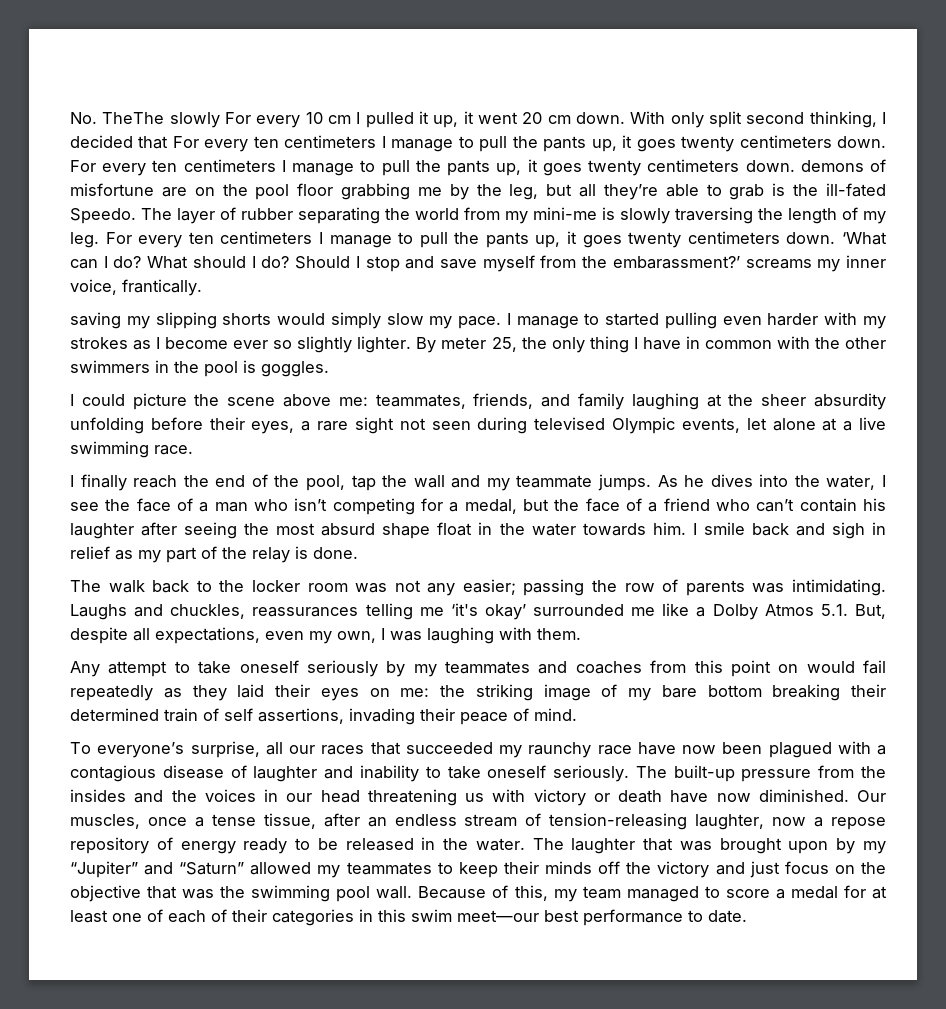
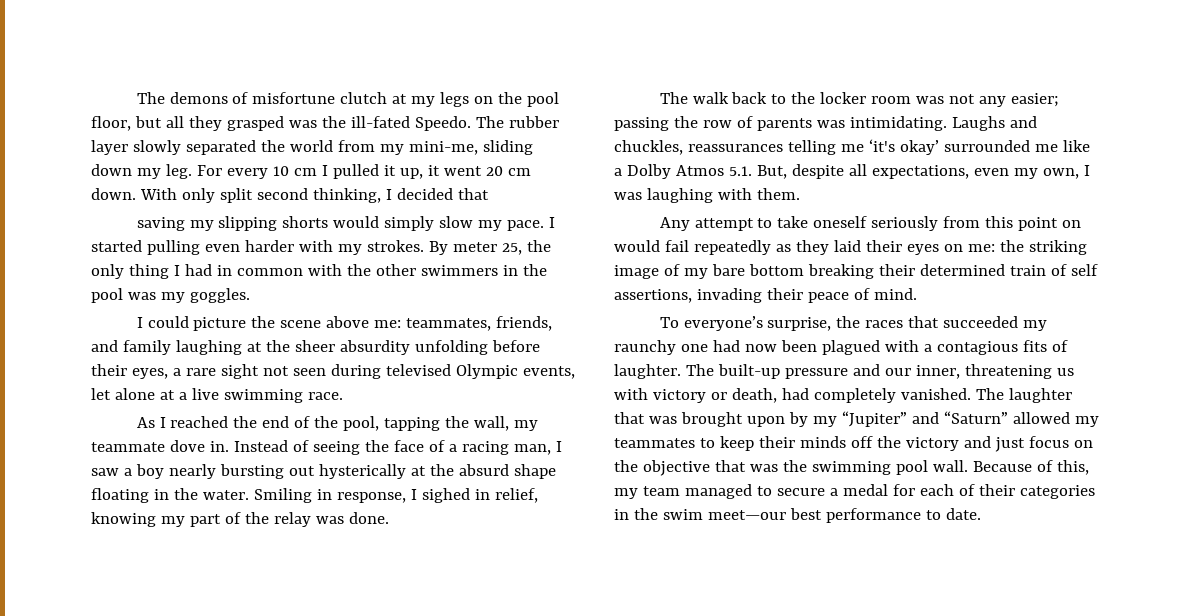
[70,112,220,128] No. TheThe slowly -> [136,92,560,107] [91,116,559,131] [91,140,533,155] [91,164,192,179] The demons of misfortune clutch at my legs on the pool floor, but all they grasped was the ill-fated Speedo. The rubber layer slowly separated the world from my mini-me, sliding down my leg.
[172,135,887,152] [70,159,887,176] [70,183,887,200] [70,207,886,224] [70,231,887,248] [70,255,886,272] [70,279,202,296] For every ten centimeters I manage to pull the pants up, it goes twenty centimeters down. For every ten centimeters I manage to pull the pants up, it goes twenty centimeters down. demons of misfortune are on the pool floor grabbing me by the leg, but all they’re able to grab is the ill-fated Speedo. The layer of rubber separating the world from my mini-me is slowly traversing the length of my leg. For every ten centimeters I manage to pull the pants up, it goes twenty centimeters down. ‘What can I do? What should I do? Should I stop and save myself from the embarassment?’ screams my inner voice, frantically. -> (489, 194) none
[516,313,600,329] manage to -> (556, 222) none
[70,336,412,353] strokes as I become ever so slightly lighter. -> [366,240,424,252] strokes.
[642,337,681,350] have -> [184,264,212,276] had
[243,360,256,373] is -> [127,292,185,303] was my
[70,474,178,491] I finally reach -> [136,416,229,428] As I reached
[351,474,886,491] [70,498,887,515] [70,522,316,539] tap the wall and my teammate jumps. As he dives into the water, I see the face of a man who isn’t competing for a medal, but the face of a friend who can’t contain his laughter after seeing the most -> [384,416,539,431] [91,440,562,455] [91,464,454,479] tapping the wall, my teammate dove in. Instead of seeing the face of a racing man, I saw a boy nearly bursting out hysterically at the
[437,522,886,539] [70,546,133,560] float in the water towards him. I smile back and sigh in relief as -> [91,488,538,503] [91,512,156,527] floating in the water. Smiling in response, I sighed in relief, knowing
[295,546,308,559] is -> [315,516,344,524] was
[386,661,642,677] by my teammates and coaches -> (939, 223) none
[265,742,315,755] all our -> [836,316,861,328] the
[597,742,676,755] race have -> [680,340,740,352] one had
[162,765,887,782] [70,789,360,803] disease of laughter and inability to take oneself seriously. The built-up pressure from the insides and the voices in our head -> [1022,340,1068,352] [614,364,960,379] fits of laughter. The built-up pressure and our inner,
[618,789,886,803] [70,813,887,830] [70,837,525,854] death have now diminished. Our muscles, once a tense tissue, after an endless stream of tension-releasing laughter, now a repose repository of energy ready to be released in the water. -> [731,388,971,403] death, had completely vanished.
[725,889,770,898] score -> [776,488,825,496] secure
[871,886,887,899] [70,909,163,923] at least one of -> (915, 490) none
[378,909,406,922] this -> [633,508,658,520] the

